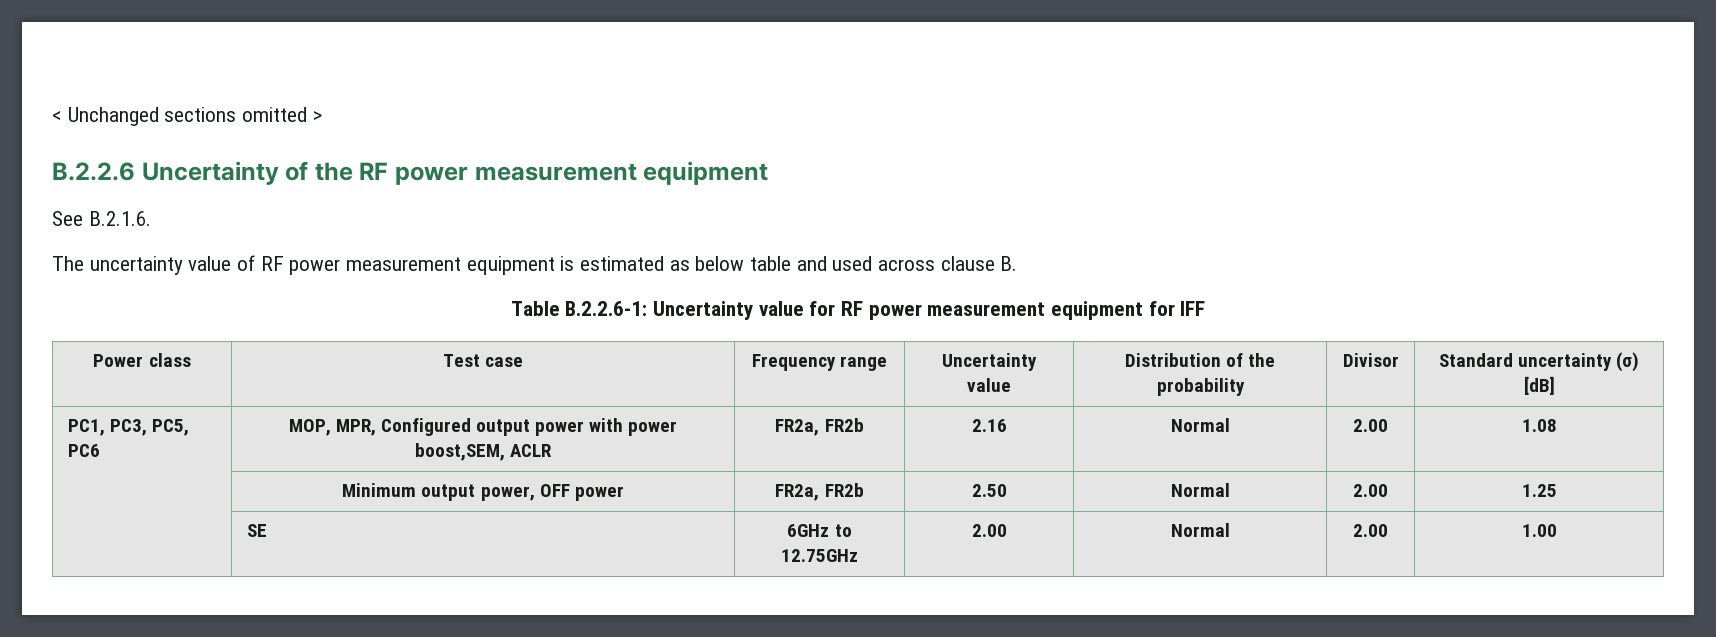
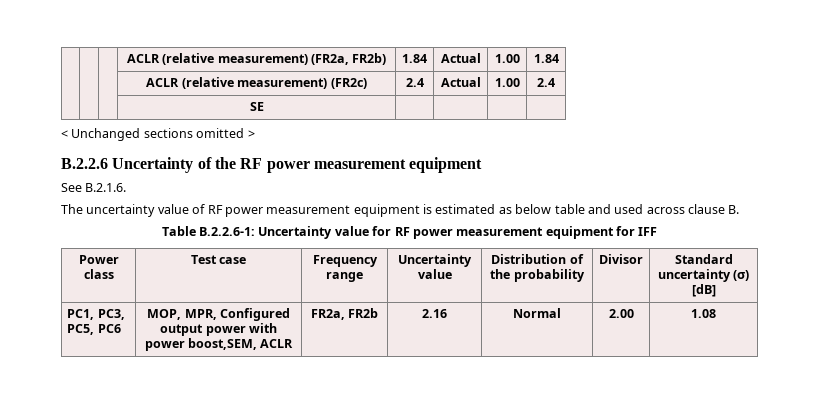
(52, 116) none -> [126,53,387,65] [402,54,427,63] [440,53,481,63] [494,54,520,63] [533,54,559,63] [146,77,367,89] [405,78,424,87] [440,77,481,87] [494,78,520,87] [537,78,555,87] [249,102,264,111] | | | ACLR (relative measurement) (FR2a, FR2b) | 1.84 | Actual | 1.00 | 1.84 // | | | ACLR (relative measurement) (FR2c) | 2.4 | Actual | 1.00 | 2.4 // | | | SE | | | | //
[342,483,624,501] [775,483,864,501] [971,484,1007,497] [1170,483,1230,497] [1353,484,1388,497] [1521,484,1557,497] [246,524,267,537] [787,524,852,537] [781,549,858,562] [971,524,1007,537] [1170,523,1230,537] [1353,524,1388,537] [1521,524,1557,537] // | Minimum output power, OFF power | FR2a, FR2b | 2.50 | Normal | 2.00 | 1.25 // | SE | 6GHz to 12.75GHz | 2.00 | Normal | 2.00 | 1.00 -> (716, 313) none

